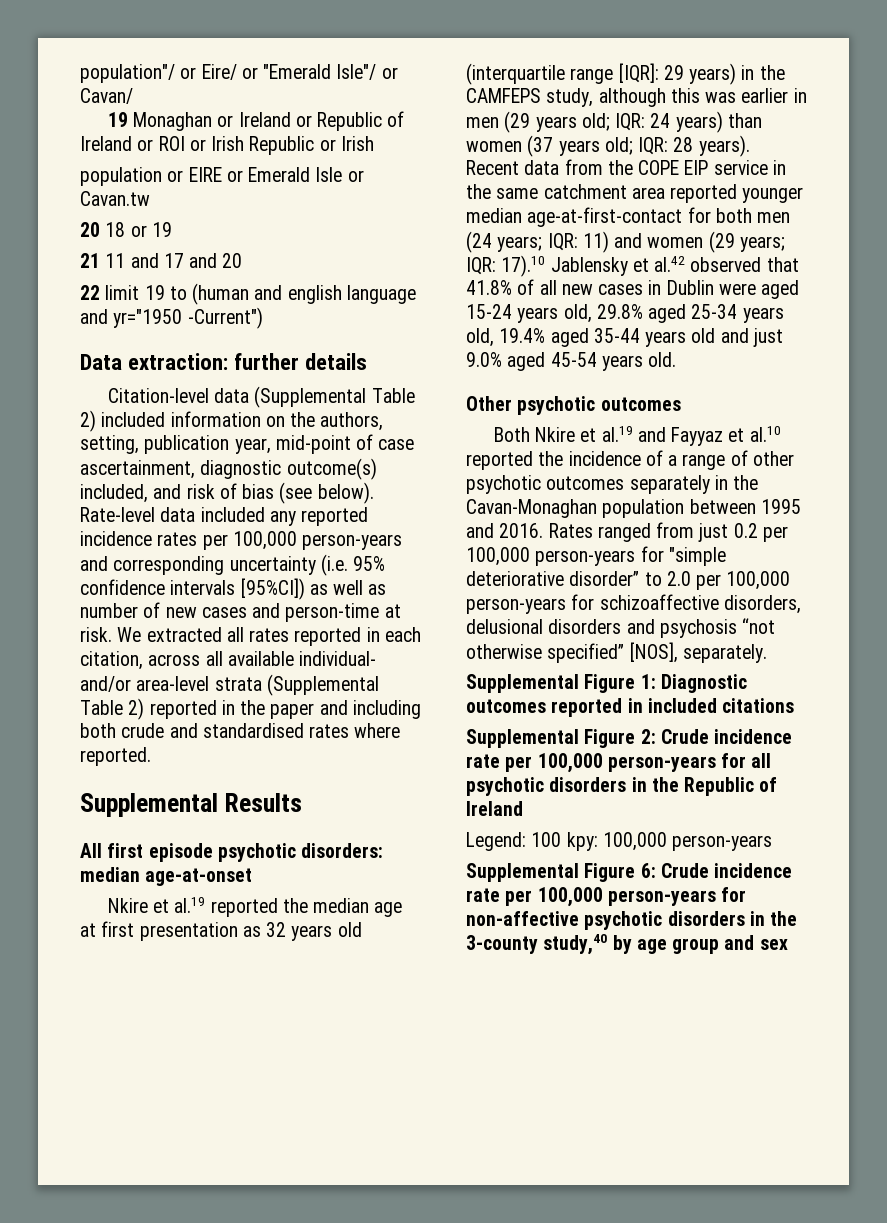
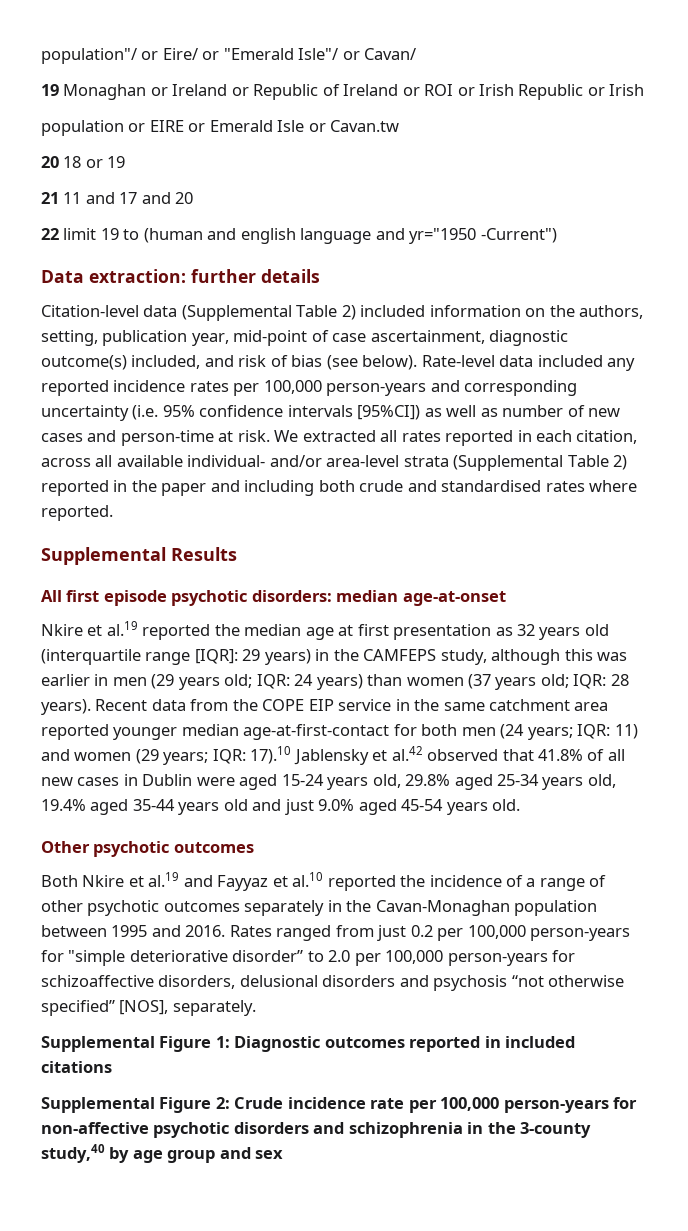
[751,753,772,768] [466,777,778,796] [466,801,523,816] [466,832,773,851] [466,863,793,882] [466,887,747,907] all psychotic disorders in the Republic of Ireland // Legend: 100 kpy: 100,000 person-years // Supplemental Figure 6: Crude incidence rate per 100,000 person-years for -> (638, 1103) none
(745, 918) none -> [313,1122,463,1138] and schizophrenia

